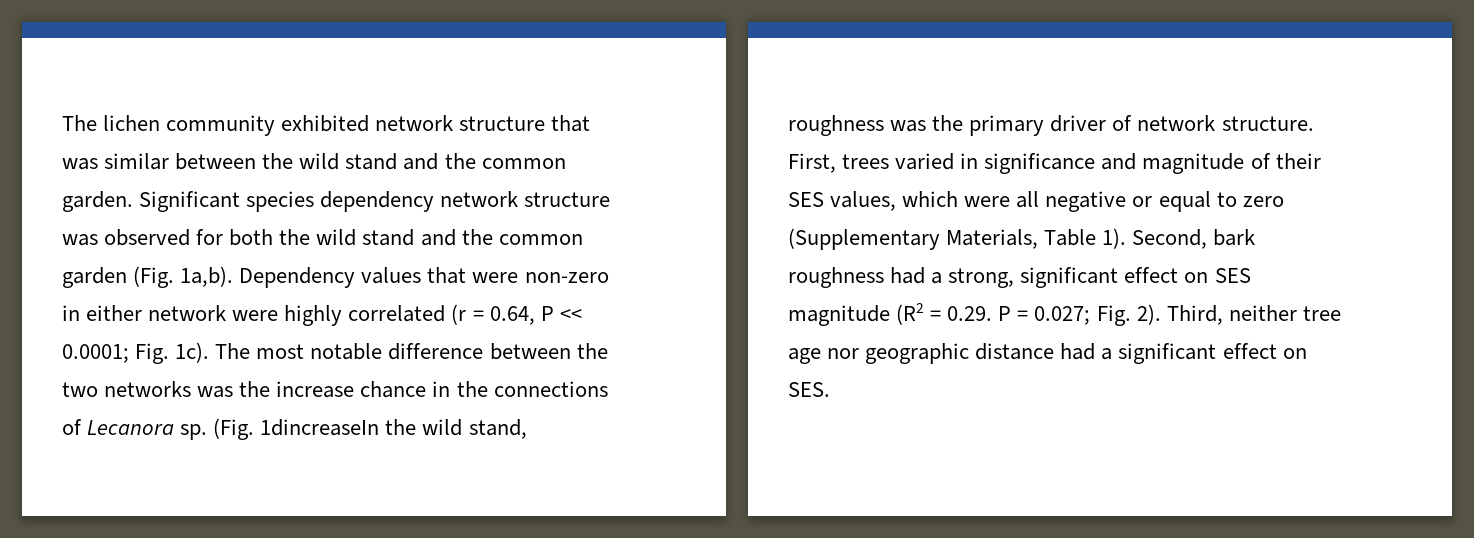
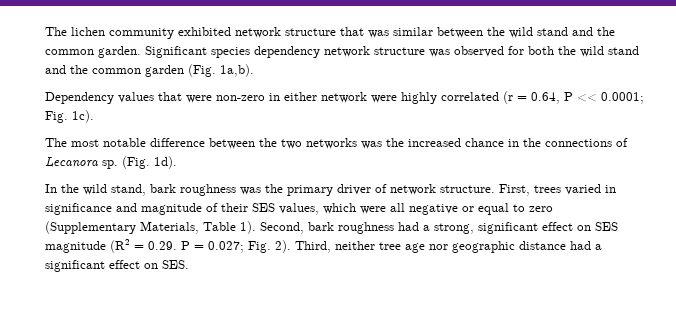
(234, 276) none -> (254, 70) //
(210, 352) none -> (94, 116) //
[276,381,355,398] increase -> [408,138,461,147] increased
[260,419,380,436] 1dincreaseIn -> [154,156,177,169] [45,184,57,193] 1d). // In
(527, 429) none -> [150,184,176,193] bark

